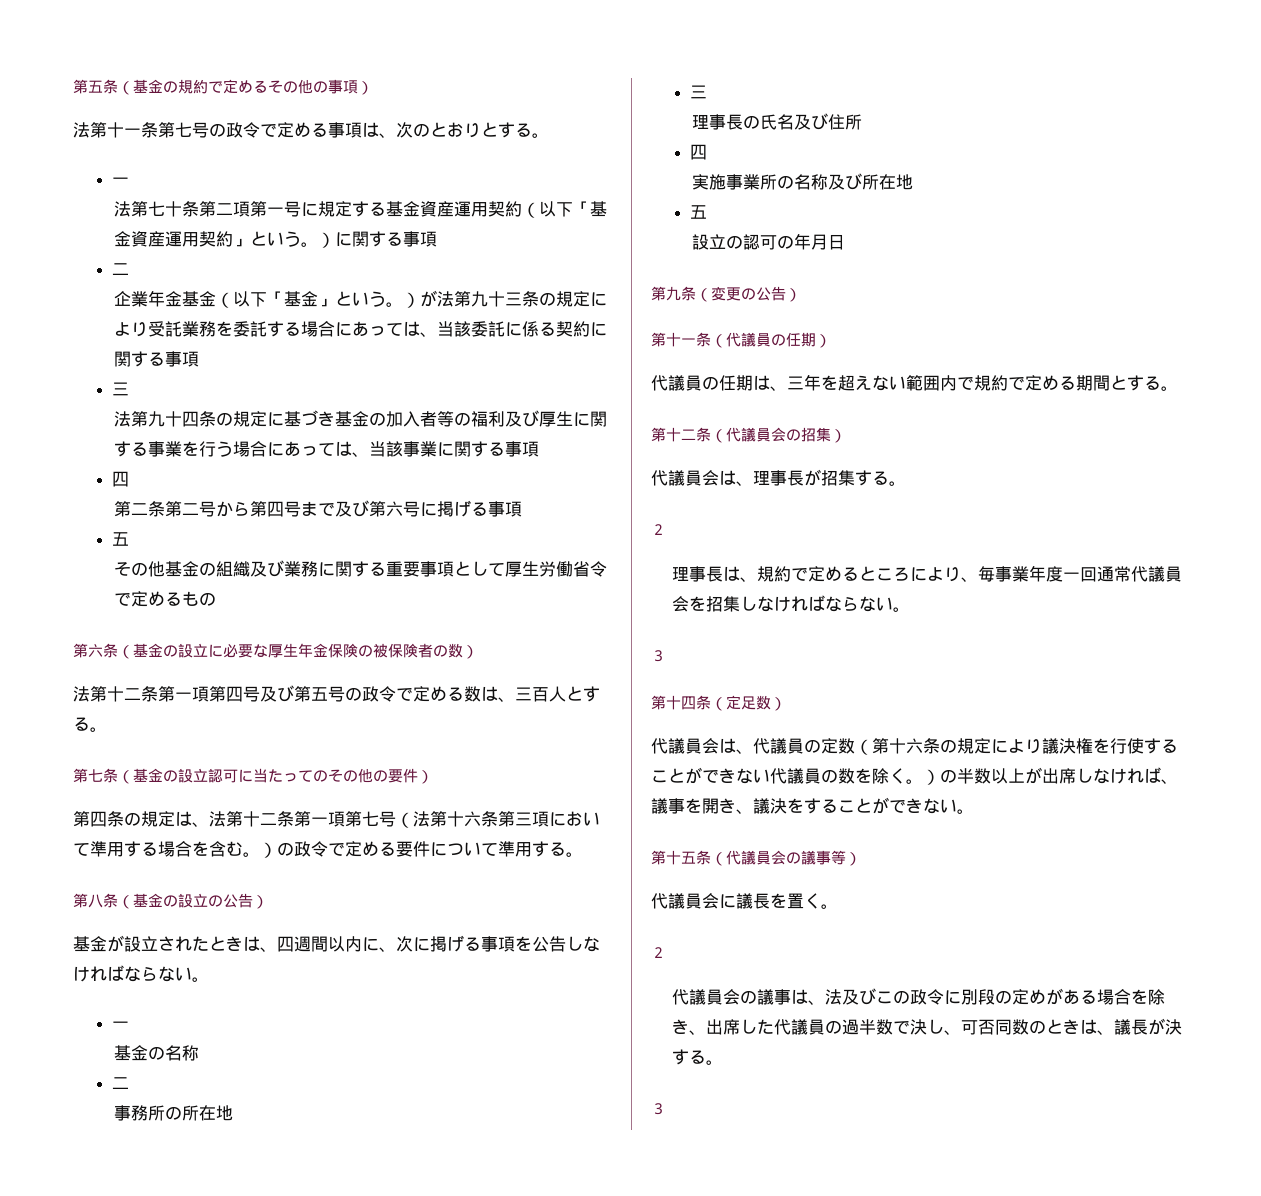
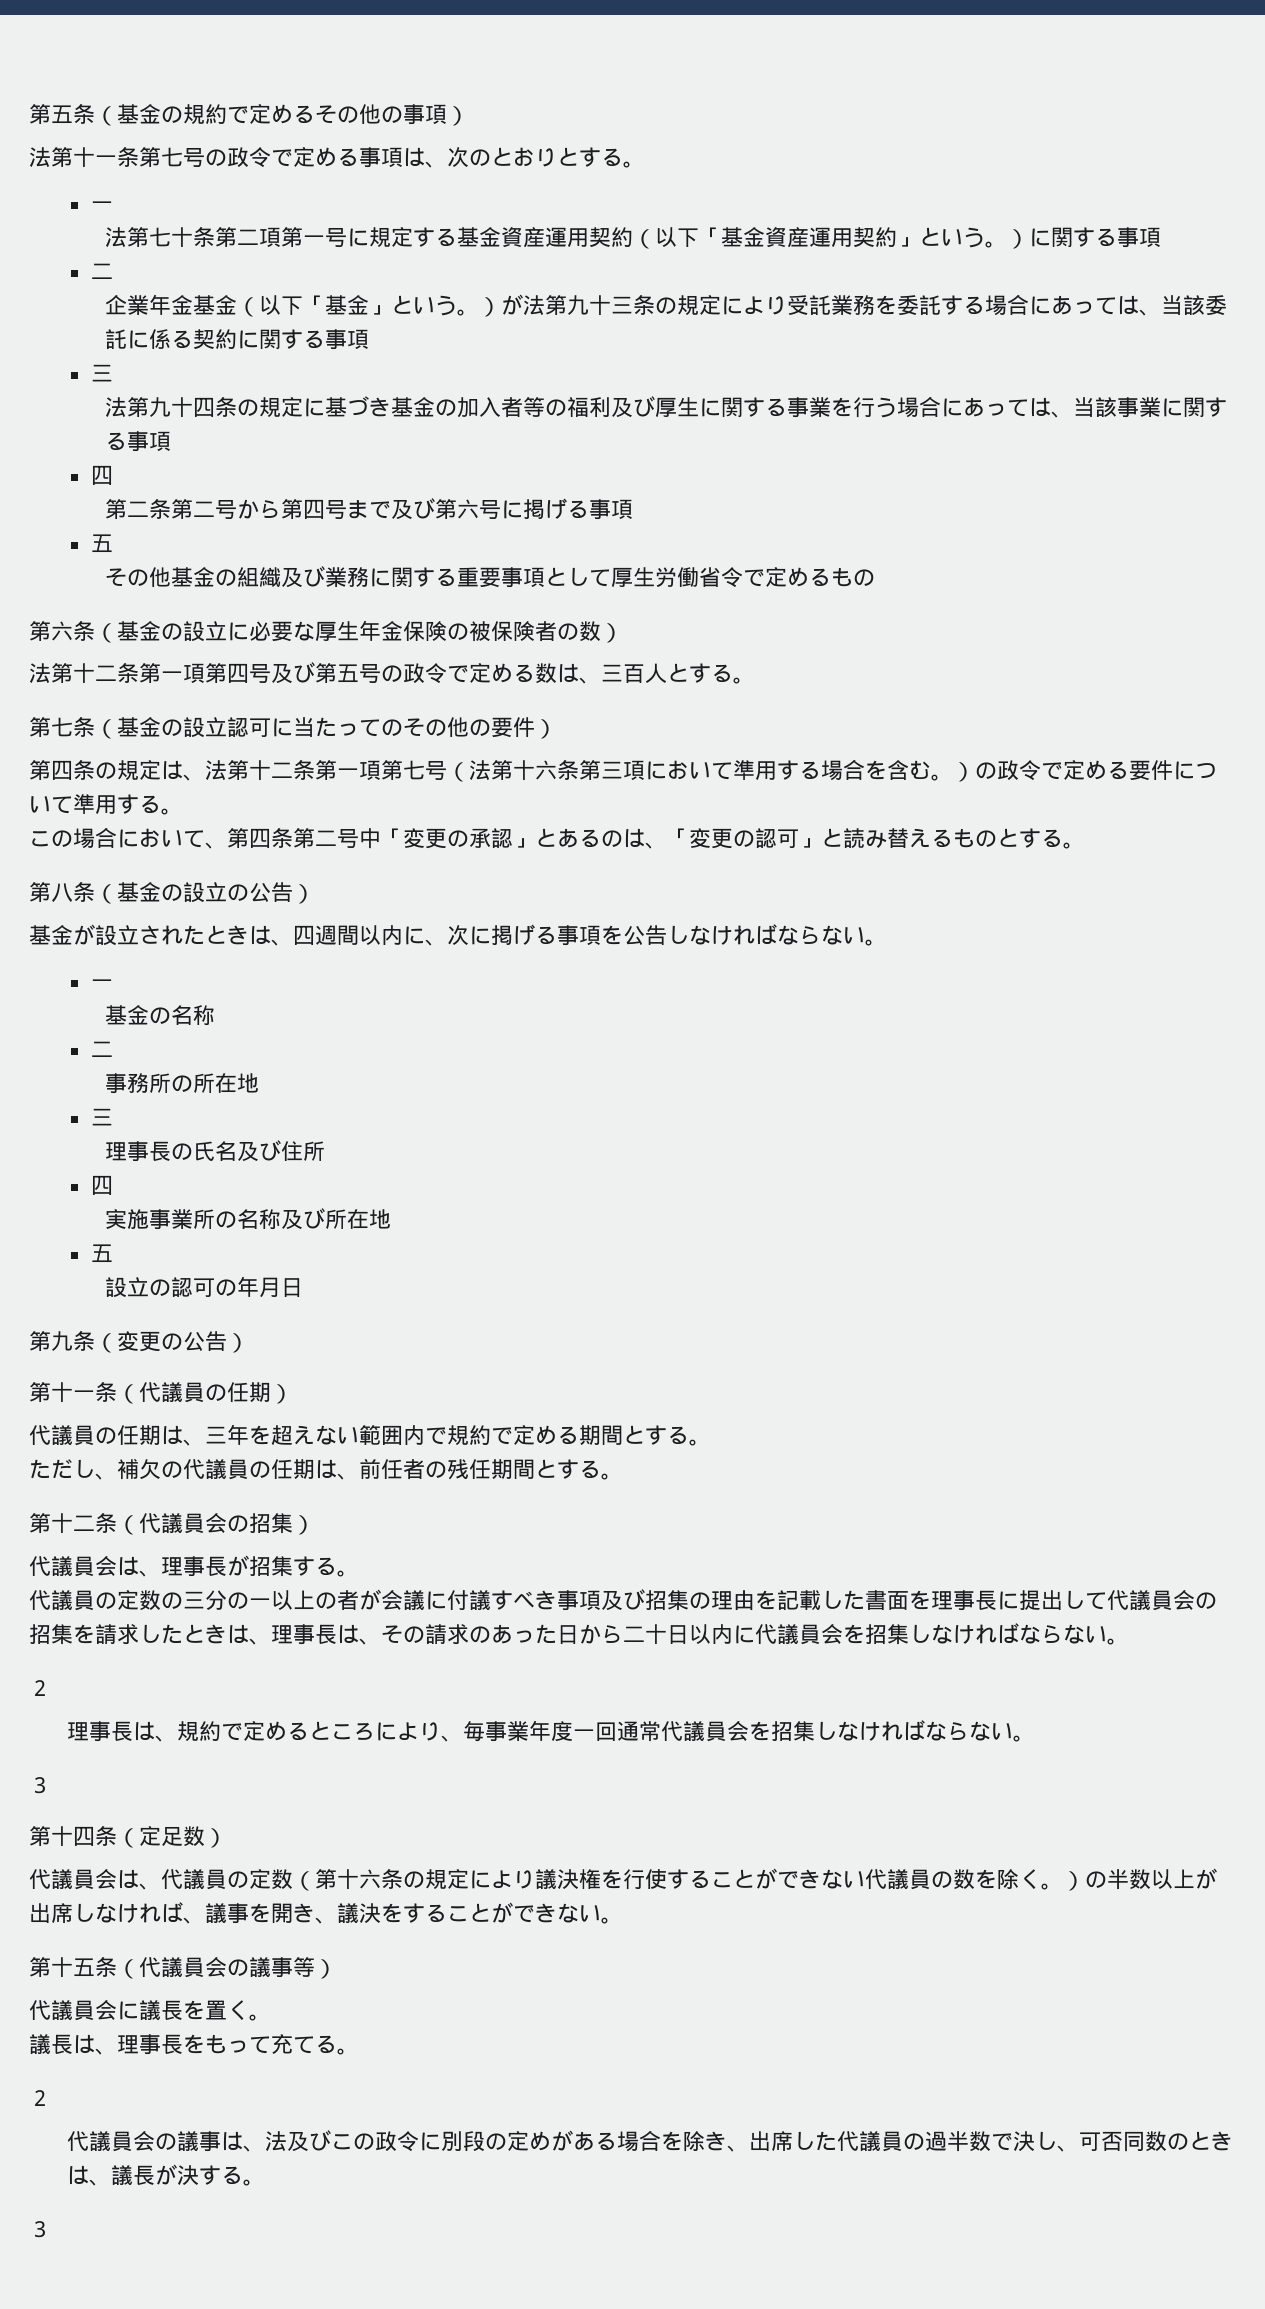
(583, 854) none -> [29,827,1085,849] // この場合において、第四条第二号中「変更の承認」とあるのは、「変更の認可」と読み替えるものとする。
(1178, 388) none -> [29,1458,623,1480] // ただし、補欠の代議員の任期は、前任者の残任期間とする。
(906, 483) none -> [29,1589,1217,1611] [29,1623,1129,1645] // 代議員の定数の三分の一以上の者が会議に付議すべき事項及び招集の理由を記載した書面を理事長に提出して代議員会の招集を請求したときは、理事長は、その請求のあった日から二十日以内に代議員会を招集しなければならない。
(838, 906) none -> [29,2034,359,2055] // 議長は、理事長をもって充てる。

